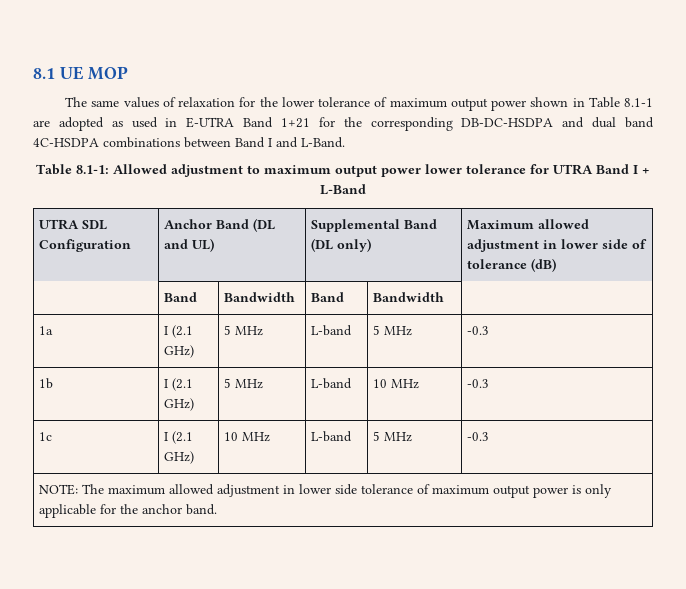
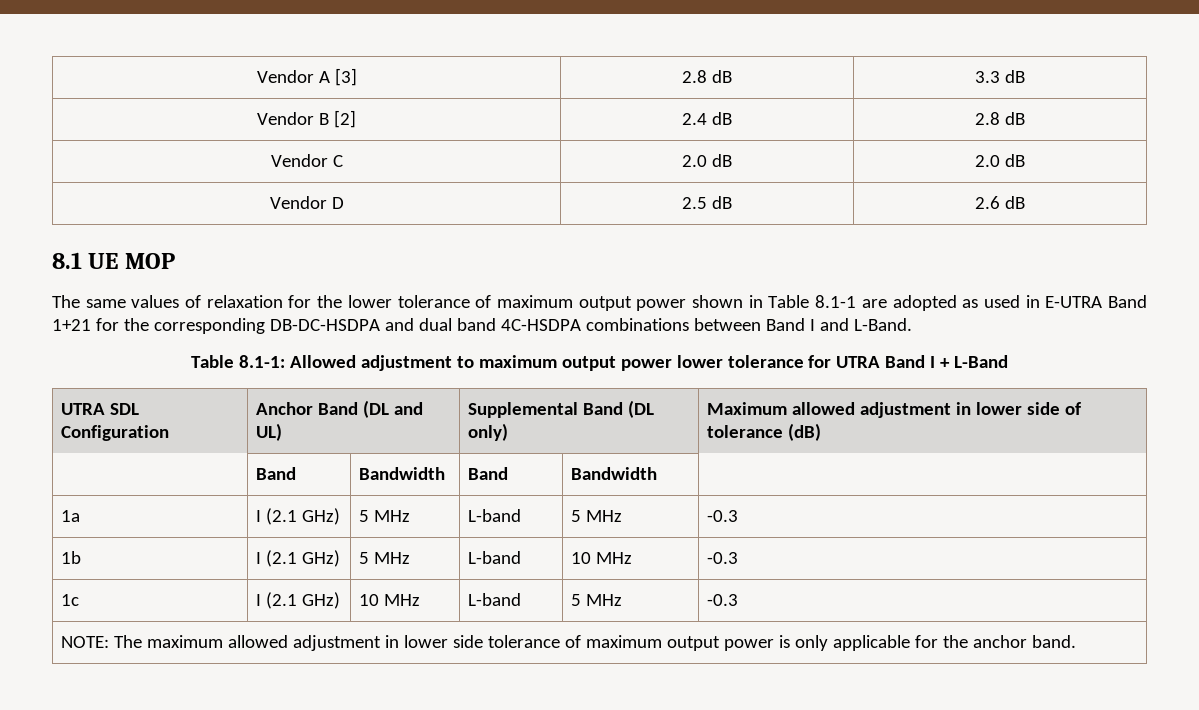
(33, 73) none -> [256,68,357,86] [682,70,732,83] [975,70,1025,83] [257,110,356,128] [682,112,732,125] [975,112,1025,125] [270,154,343,167] [682,154,732,167] [975,154,1025,167] [269,196,344,209] [682,196,732,209] [975,196,1025,209] Vendor A [3] | 2.8 dB | 3.3 dB // Vendor B [2] | 2.4 dB | 2.8 dB // Vendor C | 2.0 dB | 2.0 dB // Vendor D | 2.5 dB | 2.6 dB //

